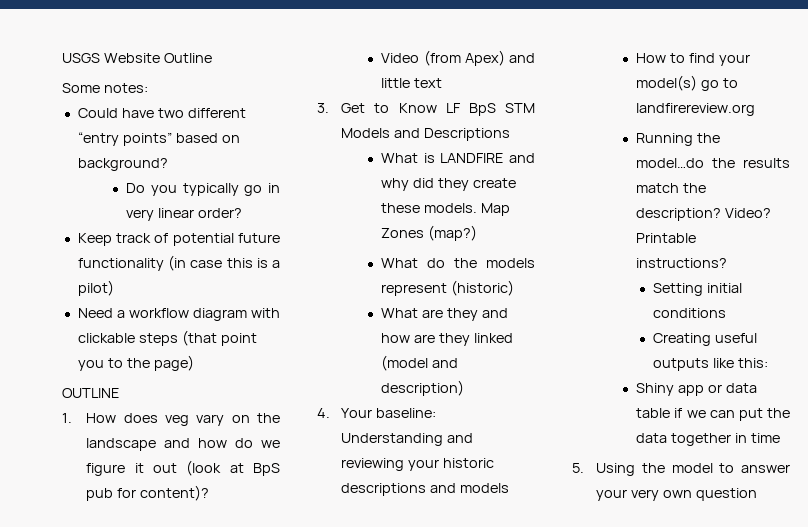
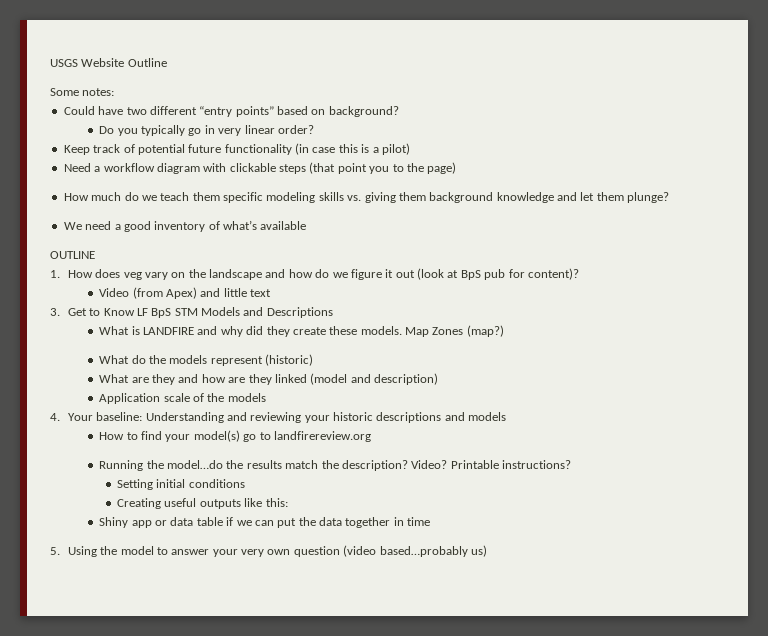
(194, 363) none -> [63,192,670,203] [63,220,307,232] // How much do we teach them specific modeling skills vs. giving them background knowledge and let them plunge? // We need a good inventory of what’s available
(465, 388) none -> [99,393,266,404] // Application scale of the models
(757, 494) none -> [343,545,487,557] (video based…probably us)

